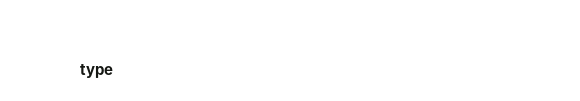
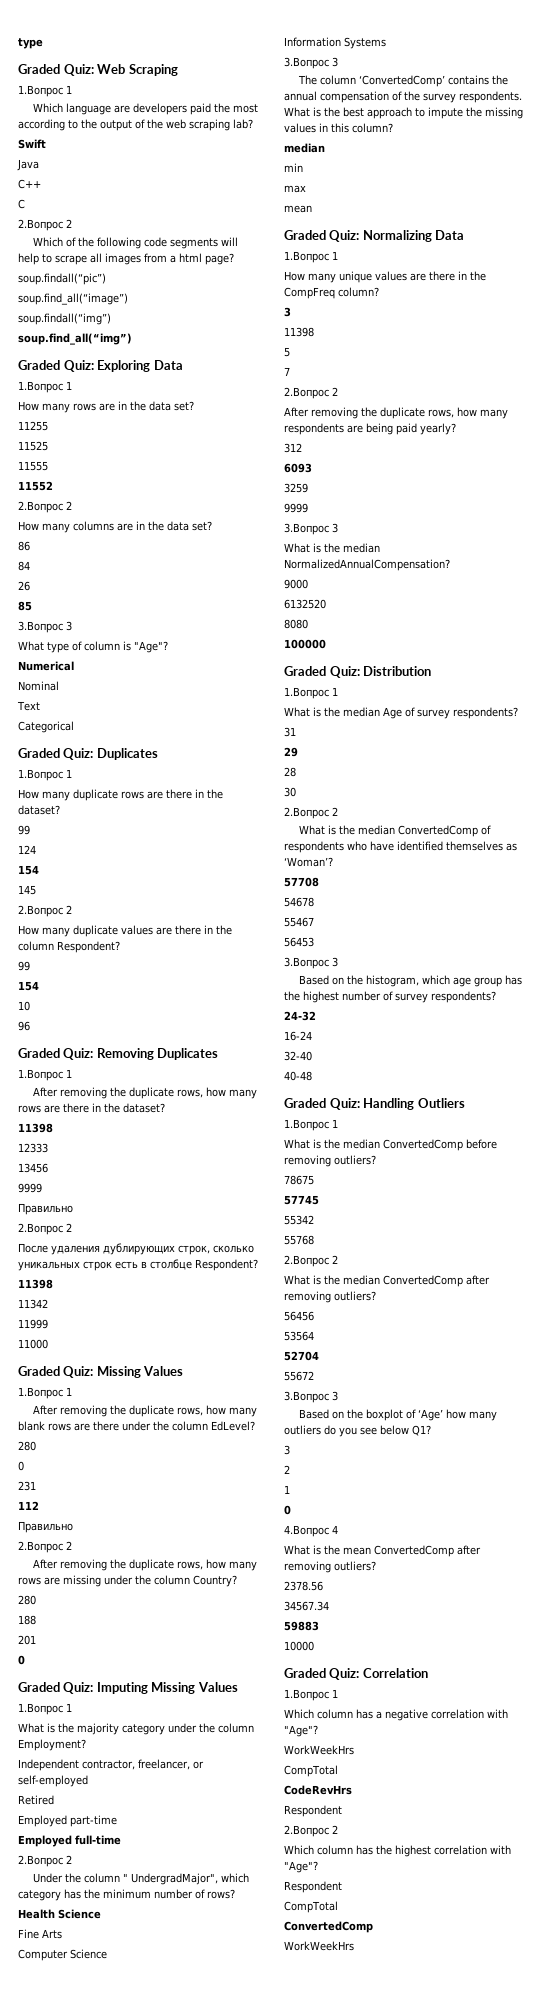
[80,64,113,78] type -> [18,38,43,49] [18,64,178,76] [18,85,72,97] [33,103,259,115] [18,119,253,131] [18,139,46,149] [17,159,39,171] [18,179,41,189] [18,199,25,209] [18,219,72,231] [33,237,239,249] [18,253,234,265] [18,273,106,285] [18,293,128,305] [18,313,111,325] [18,333,132,345] [18,360,183,372] [18,381,72,393] [18,401,194,413] [18,421,48,431] [18,441,48,451] [18,461,48,471] [18,481,53,491] [18,501,72,513] [18,521,212,533] [18,541,30,551] [18,561,30,571] [18,581,30,591] [18,601,32,611] [18,621,72,633] [18,641,168,653] [18,661,74,671] [18,681,59,691] [17,701,40,711] [18,721,74,733] [18,748,158,760] [18,769,72,781] [18,789,223,801] [18,805,60,815] [18,825,30,835] [18,845,36,854] [18,865,39,875] [18,885,36,895] [18,905,72,917] [18,925,232,937] [18,941,120,953] [18,961,30,971] [18,981,39,991] [18,1001,30,1011] [18,1021,30,1031] [18,1048,219,1060] [18,1069,72,1081] [33,1087,258,1099] [18,1103,165,1113] [18,1123,53,1133] [18,1143,48,1153] [18,1163,48,1173] [18,1183,42,1193] [18,1203,73,1215] [18,1223,72,1235] [18,1243,254,1255] [18,1259,258,1271] [18,1279,53,1289] [18,1299,48,1309] [18,1319,48,1329] [18,1339,48,1349] [18,1366,184,1378] [18,1387,72,1399] [33,1405,258,1417] [18,1421,255,1431] [18,1441,36,1451] [18,1461,24,1471] [18,1481,36,1491] [18,1501,39,1510] [18,1521,73,1533] [18,1541,72,1553] [33,1559,258,1571] [18,1575,237,1587] [18,1595,36,1605] [18,1615,36,1625] [18,1635,36,1645] [18,1655,25,1665] [18,1682,238,1694] [18,1703,72,1715] [18,1723,254,1735] [18,1739,86,1751] [18,1759,204,1771] [18,1775,88,1787] [18,1795,54,1805] [18,1815,117,1827] [18,1835,121,1847] [18,1855,72,1867] [33,1873,250,1885] [18,1889,235,1901] [18,1909,101,1919] [18,1929,62,1939] [18,1949,107,1961] [284,37,386,49] [284,57,338,69] [298,75,509,87] [284,91,522,103] [284,107,523,119] [284,123,393,133] [284,143,325,153] [284,163,303,172] [284,185,306,193] [284,205,312,213] [284,230,465,242] [284,251,338,263] [284,271,486,283] [284,287,379,299] [284,307,291,317] [284,327,314,337] [284,347,290,357] [284,367,290,376] [284,387,338,399] [284,407,508,419] [284,423,456,435] [284,443,302,453] [284,463,312,473] [284,483,308,493] [284,503,308,513] [284,523,338,535] [284,543,380,553] [284,559,450,571] [284,579,308,589] [284,599,326,609] [284,619,308,629] [284,639,326,649] [284,666,432,678] [284,687,338,699] [284,707,518,719] [284,727,296,737] [284,747,298,757] [284,767,296,777] [284,787,296,797] [284,807,338,819] [299,825,492,837] [284,841,517,853] [284,857,333,867] [284,877,319,887] [284,897,314,907] [284,917,314,927] [284,937,314,947] [284,957,338,969] [299,975,523,987] [284,991,496,1003] [284,1011,316,1021] [284,1031,312,1041] [284,1051,312,1061] [284,1071,312,1081] [284,1098,465,1110] [284,1119,338,1131] [284,1139,497,1151] [284,1155,376,1167] [284,1175,314,1185] [284,1195,319,1205] [284,1215,314,1225] [284,1235,314,1245] [284,1255,338,1267] [284,1275,490,1287] [284,1291,376,1303] [284,1311,314,1321] [284,1331,314,1341] [284,1351,319,1361] [284,1371,314,1381] [284,1391,338,1403] [299,1409,498,1421] [284,1425,431,1437] [284,1445,290,1455] [284,1465,290,1474] [284,1485,290,1494] [284,1505,291,1515] [284,1525,338,1537] [284,1545,481,1557] [284,1561,376,1573] [284,1581,323,1591] [284,1601,329,1611] [284,1621,319,1631] [284,1641,314,1651] [284,1668,428,1680] [284,1689,338,1701] [284,1709,508,1721] [284,1725,318,1737] [284,1745,354,1755] [284,1765,338,1777] [284,1785,352,1795] [284,1805,342,1817] [284,1825,338,1837] [284,1845,511,1857] [284,1861,318,1873] [284,1881,342,1893] [284,1901,338,1913] [284,1921,373,1933] [284,1941,354,1951] type // Graded Quiz: Web Scraping // 1.Вопрос 1 // Which language are developers paid the most according to the output of the web scraping lab? // Swift // Java // C++ // C // 2.Вопрос 2 // Which of the following code segments will help to scrape all images from a html page? // soup.findall(“pic”) // soup.find_all(“image”) // soup.findall(“img”) // soup.find_all(“img”) // Graded Quiz: Exploring Data // 1.Вопрос 1 // How many rows are in the data set? // 11255 // 11525 // 11555 // 11552 // 2.Вопрос 2 // How many columns are in the data set? // 86 // 84 // 26 // 85 // 3.Вопрос 3 // What type of column is "Age"? // Numerical // Nominal // Text // Categorical // Graded Quiz: Duplicates // 1.Вопрос 1 // How many duplicate rows are there in the dataset? // 99 // 124 // 154 // 145 // 2.Вопрос 2 // How many duplicate values are there in the column Respondent? // 99 // 154 // 10 // 96 // Graded Quiz: Removing Duplicates // 1.Вопрос 1 // After removing the duplicate rows, how many rows are there in the dataset? // 11398 // 12333 // 13456 // 9999 // Правильно // 2.Вопрос 2 // После удаления дублирующих строк, сколько уникальных строк есть в столбце Respondent? // 11398 // 11342 // 11999 // 11000 // Graded Quiz: Missing Values // 1.Вопрос 1 // After removing the duplicate rows, how many blank rows are there under the column EdLevel? // 280 // 0 // 231 // 112 // Правильно // 2.Вопрос 2 // After removing the duplicate rows, how many rows are missing under the column Country? // 280 // 188 // 201 // 0 // Graded Quiz: Imputing Missing Values // 1.Вопрос 1 // What is the majority category under the column Employment? // Independent contractor, freelancer, or self-employed // Retired // Employed part-time // Employed full-time // 2.Вопрос 2 // Under the column " UndergradMajor", which category has the minimum number of rows? // Health Science // Fine Arts // Computer Science // Information Systems // 3.Вопрос 3 // The column ‘ConvertedComp’ contains the annual compensation of the survey respondents. What is the best approach to impute the missing values in this column? // median // min // max // mean // Graded Quiz: Normalizing Data // 1.Вопрос 1 // How many unique values are there in the CompFreq column? // 3 // 11398 // 5 // 7 // 2.Вопрос 2 // After removing the duplicate rows, how many respondents are being paid yearly? // 312 // 6093 // 3259 // 9999 // 3.Вопрос 3 // What is the median NormalizedAnnualCompensation? // 9000 // 6132520 // 8080 // 100000 // Graded Quiz: Distribution // 1.Вопрос 1 // What is the median Age of survey respondents? // 31 // 29 // 28 // 30 // 2.Вопрос 2 // What is the median ConvertedComp of respondents who have identified themselves as ‘Woman’? // 57708 // 54678 // 55467 // 56453 // 3.Вопрос 3 // Based on the histogram, which age group has the highest number of survey respondents? // 24-32 // 16-24 // 32-40 // 40-48 // Graded Quiz: Handling Outliers // 1.Вопрос 1 // What is the median ConvertedComp before removing outliers? // 78675 // 57745 // 55342 // 55768 // 2.Вопрос 2 // What is the median ConvertedComp after removing outliers? // 56456 // 53564 // 52704 // 55672 // 3.Вопрос 3 // Based on the boxplot of ‘Age’ how many outliers do you see below Q1? // 3 // 2 // 1 // 0 // 4.Вопрос 4 // What is the mean ConvertedComp after removing outliers? // 2378.56 // 34567.34 // 59883 // 10000 // Graded Quiz: Correlation // 1.Вопрос 1 // Which column has a negative correlation with "Age"? // WorkWeekHrs // CompTotal // CodeRevHrs // Respondent // 2.Вопрос 2 // Which column has the highest correlation with "Age"? // Respondent // CompTotal // ConvertedComp // WorkWeekHrs

